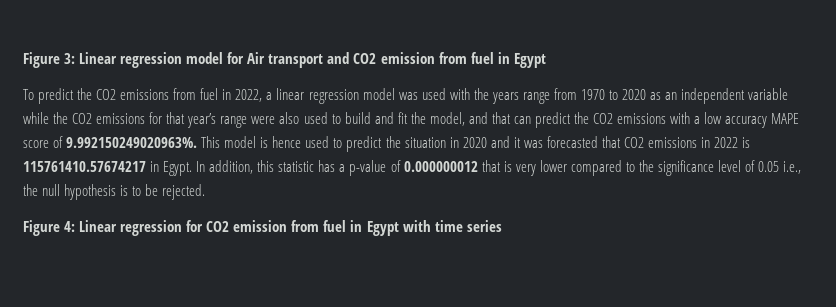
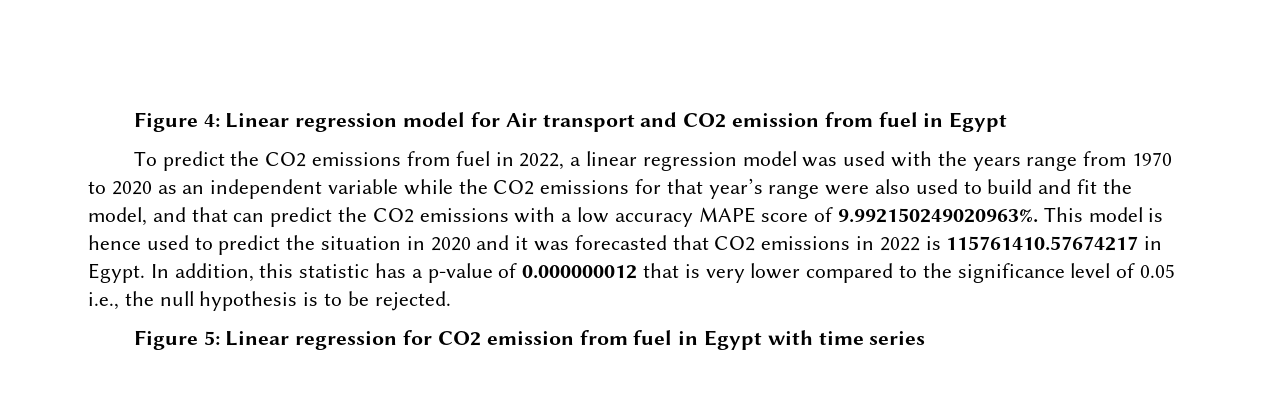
[23,52,76,68] Figure 3: -> [133,112,220,132] Figure 4:
[64,221,76,232] 4: -> [203,331,220,345] 5:

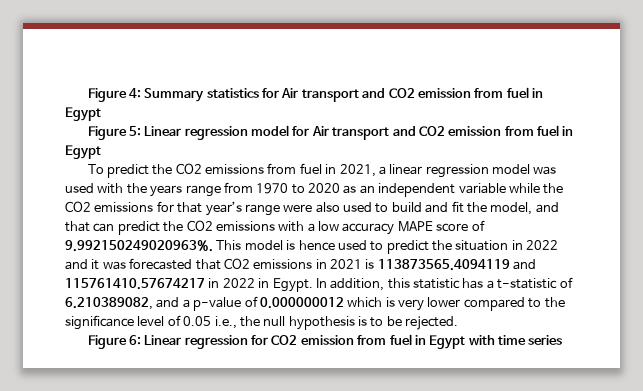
(220, 120) none -> [144,87,544,102] [65,107,101,121] [87,126,141,140] Summary statistics for Air transport and CO2 emission from fuel in Egypt // Figure 5:
[519,153,565,170] 2022, -> [339,164,376,177] 2021,
[430,237,471,251] 2020 -> [526,240,559,250] 2022
[879,236,1139,251] 2022 is 115761410.57674217 -> [330,259,537,271] [65,278,255,290] 2021 is 113873565.4094119 and 115761410.57674217 in 2022
(423, 273) none -> [497,277,573,289] [65,297,190,310] t-statistic of 6.210389082, and a
[643,263,680,278] that -> [347,297,383,308] which
[203,331,220,345] 5: -> [128,335,141,345] 6:

